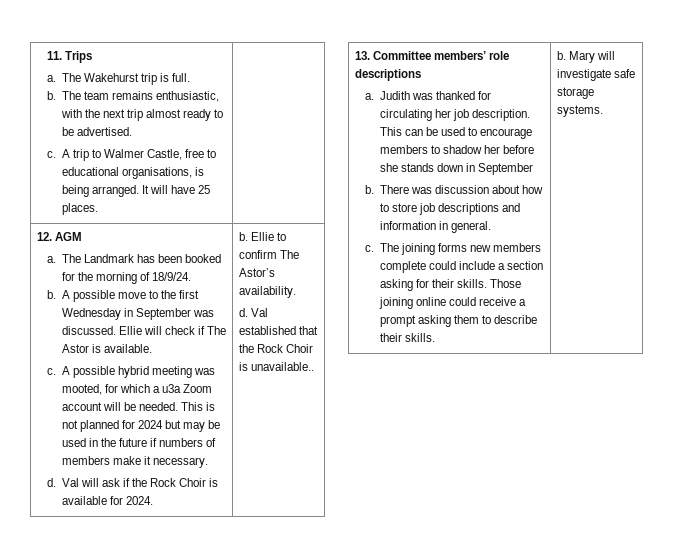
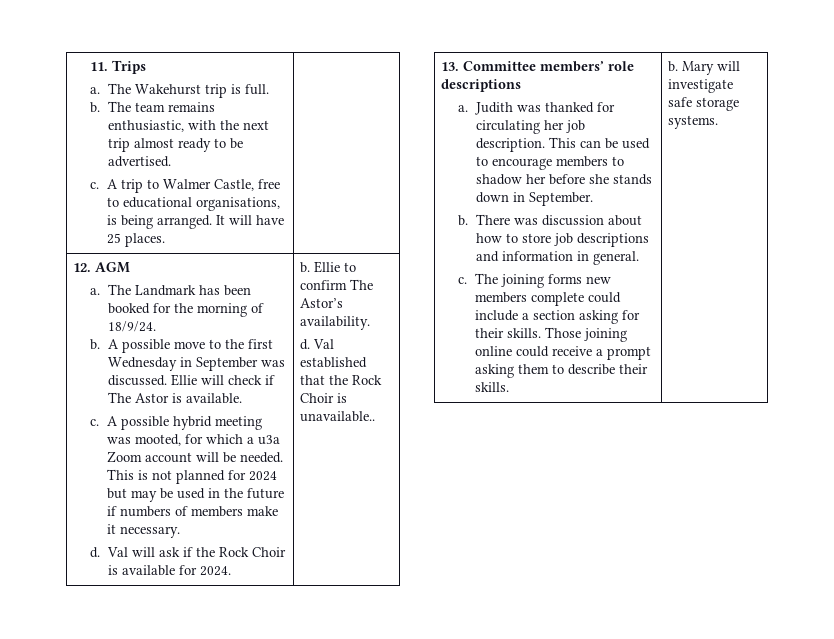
[477,163,533,175] September -> [528,192,593,206] September.

